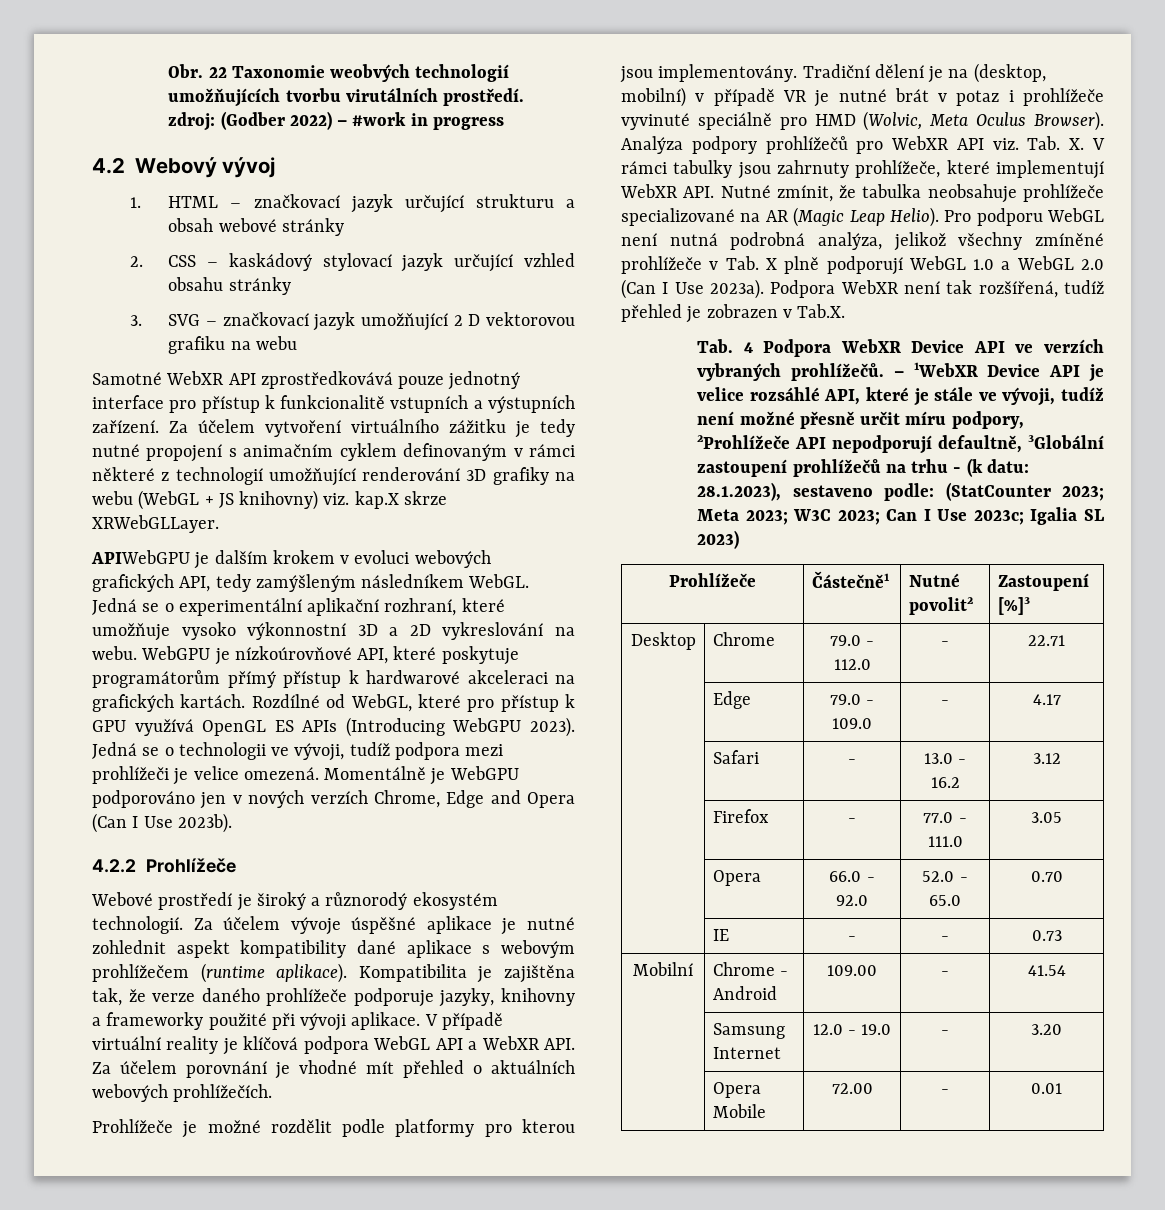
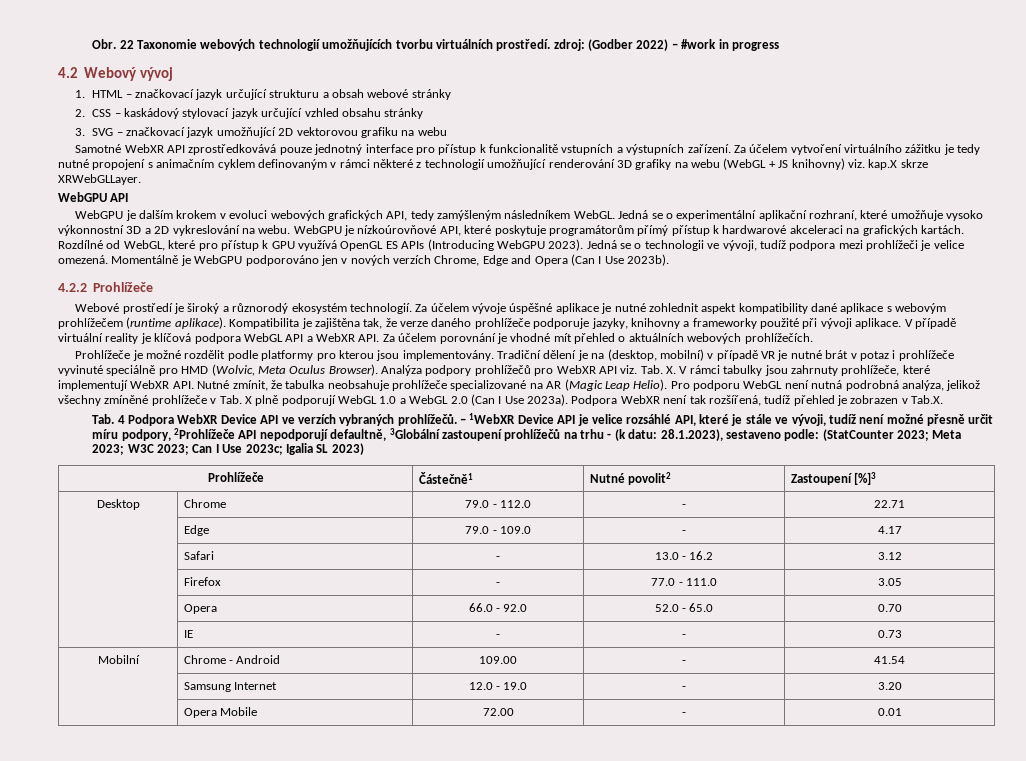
[330,64,411,82] weobvých -> [200,39,256,51] webových
[345,88,438,102] virutálních -> [435,39,493,49] virtuálních
[453,314,481,326] 2 D -> [278,128,294,136] 2D
[91,550,190,564] APIWebGPU -> [58,192,129,202] [75,210,124,219] WebGPU API // WebGPU

